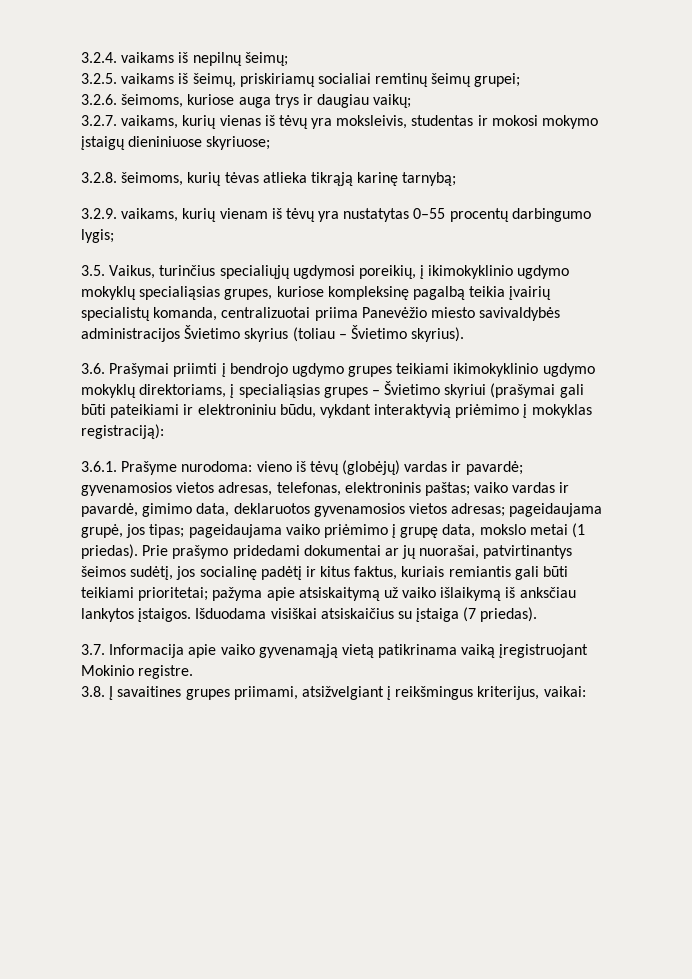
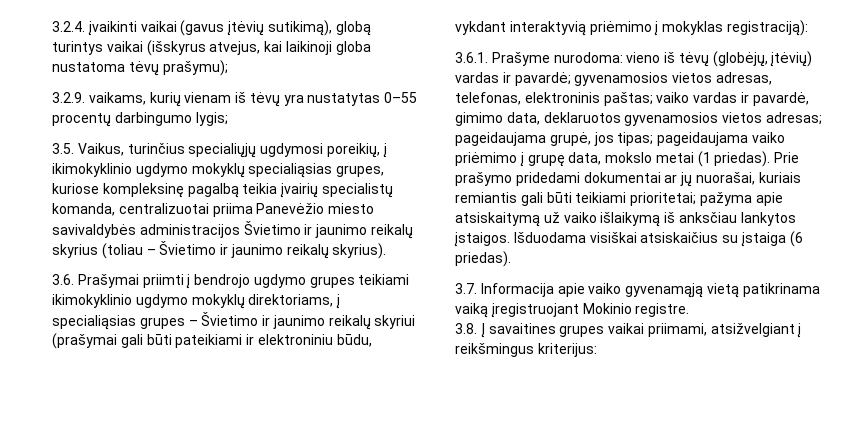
[121,52,288,66] [81,73,521,87] [81,94,412,108] [81,115,599,129] [81,136,271,150] [81,172,457,186] vaikams iš nepilnų šeimų; // 3.2.5. vaikams iš šeimų, priskiriamų socialiai remtinų šeimų grupei; // 3.2.6. šeimoms, kuriose auga trys ir daugiau vaikų; // 3.2.7. vaikams, kurių vienas iš tėvų yra moksleivis, studentas ir mokosi mokymo įstaigų dieniniuose skyriuose; // 3.2.8. šeimoms, kurių tėvas atlieka tikrąją karinę tarnybą; -> [87,20,371,36] [52,40,371,56] [52,60,228,76] įvaikinti vaikai (gavus įtėvių sutikimą), globą turintys vaikai (išskyrus atvejus, kai laikinoji globa nustatoma tėvų prašymu);
(241, 332) none -> [304,224,413,239] ir jaunimo reikalų
(407, 332) none -> [220,244,329,259] ir jaunimo reikalų
(441, 388) none -> [262,315,371,330] ir jaunimo reikalų
[342,460,401,475] (globėjų) -> [712,51,813,67] (globėjų, įtėvių)
[483,545,573,559] [81,566,398,580] patvirtinantys šeimos sudėtį, jos socialinę padėtį ir kitus faktus, -> (755, 178) none
[463,607,477,622] (7 -> [789,231,803,247] (6
(230, 694) none -> [608,323,645,334] vaikai
[477,686,586,700] kriterijus, vaikai: -> [537,343,597,357] kriterijus:

